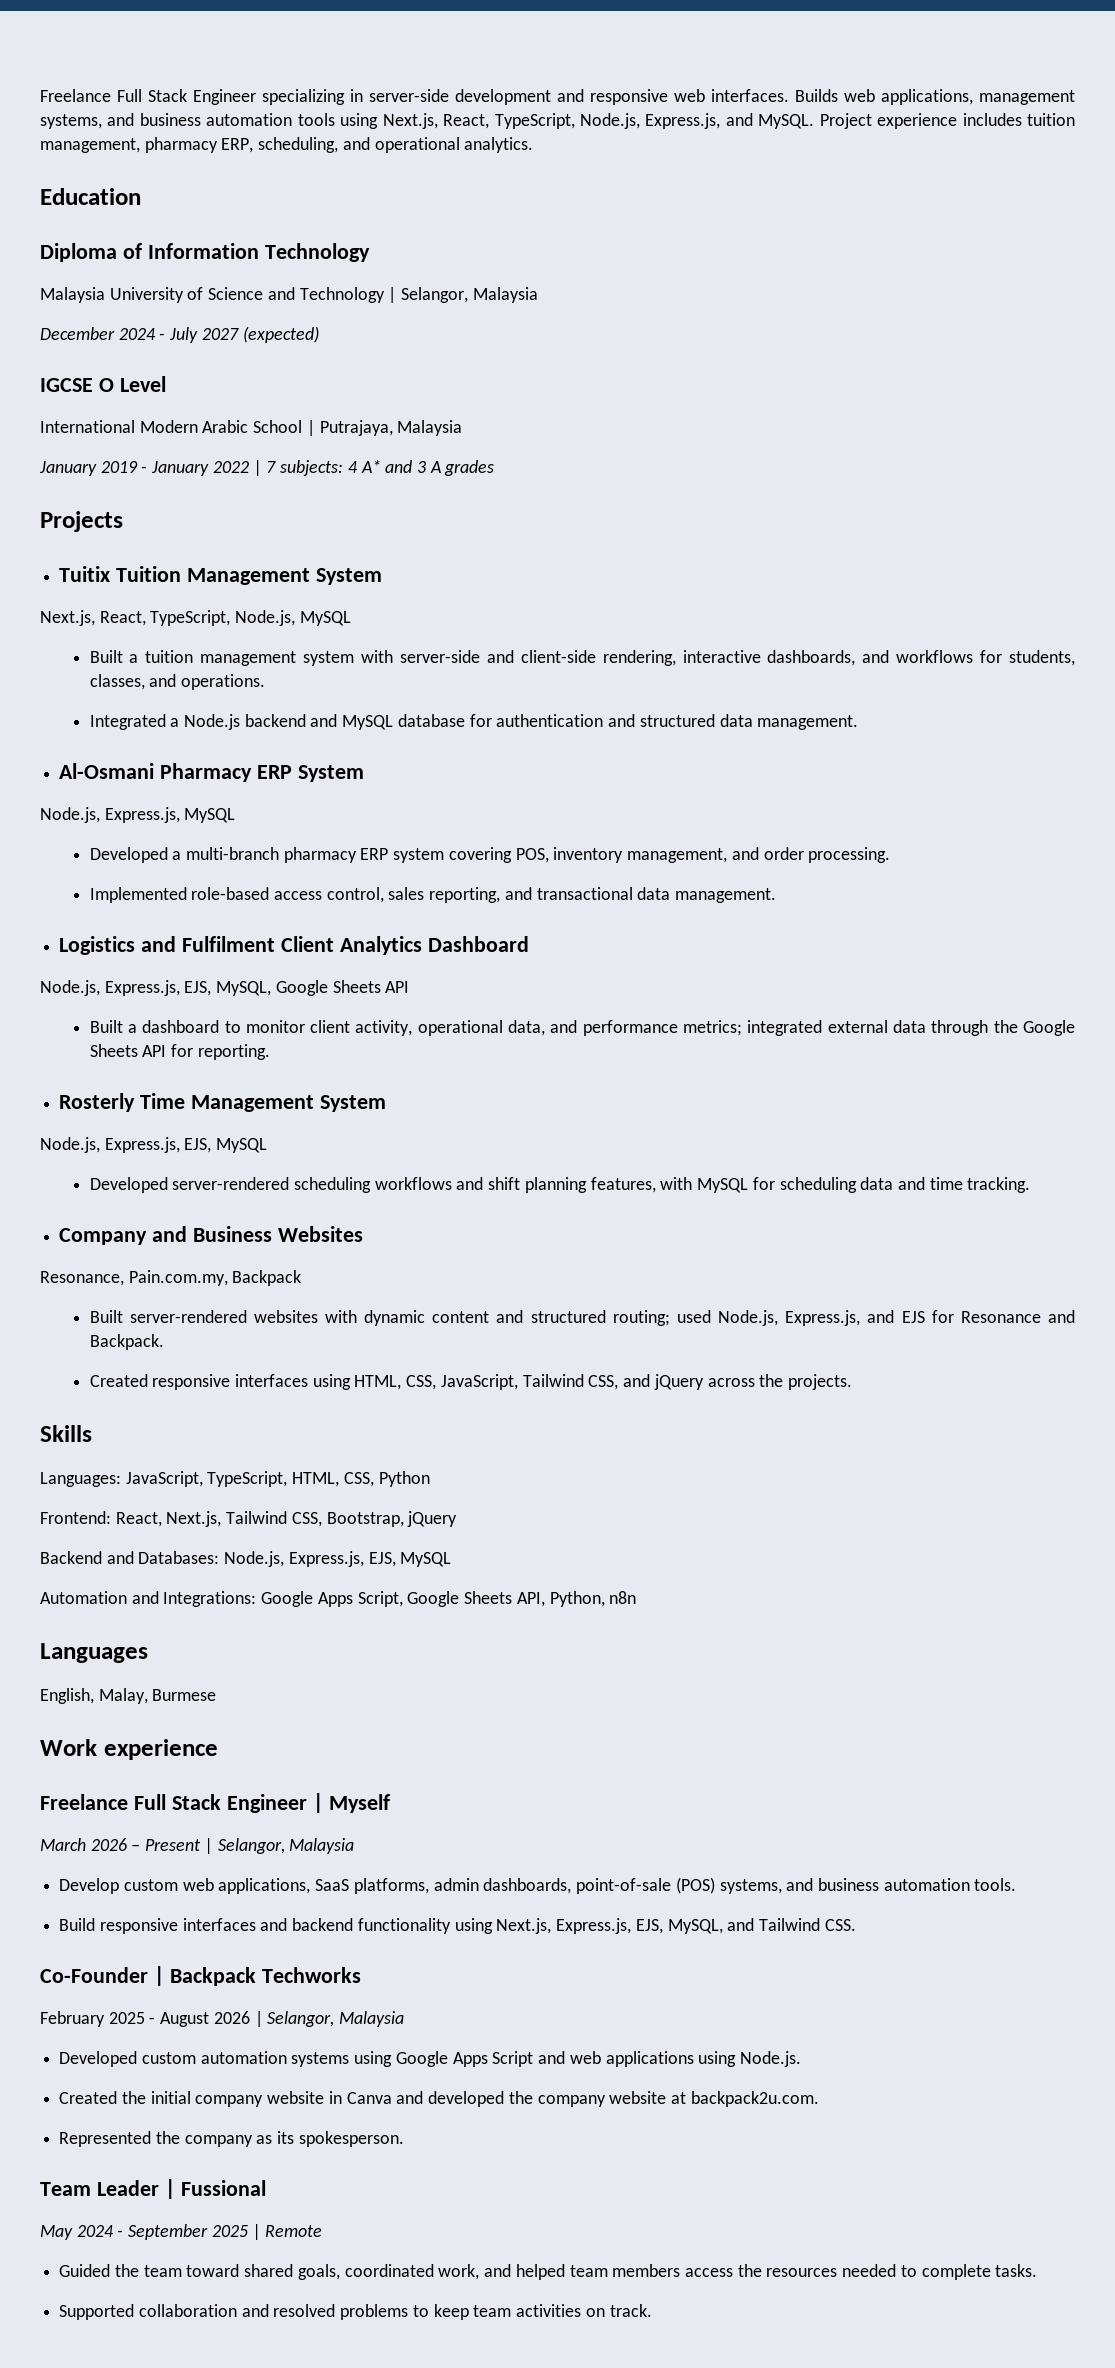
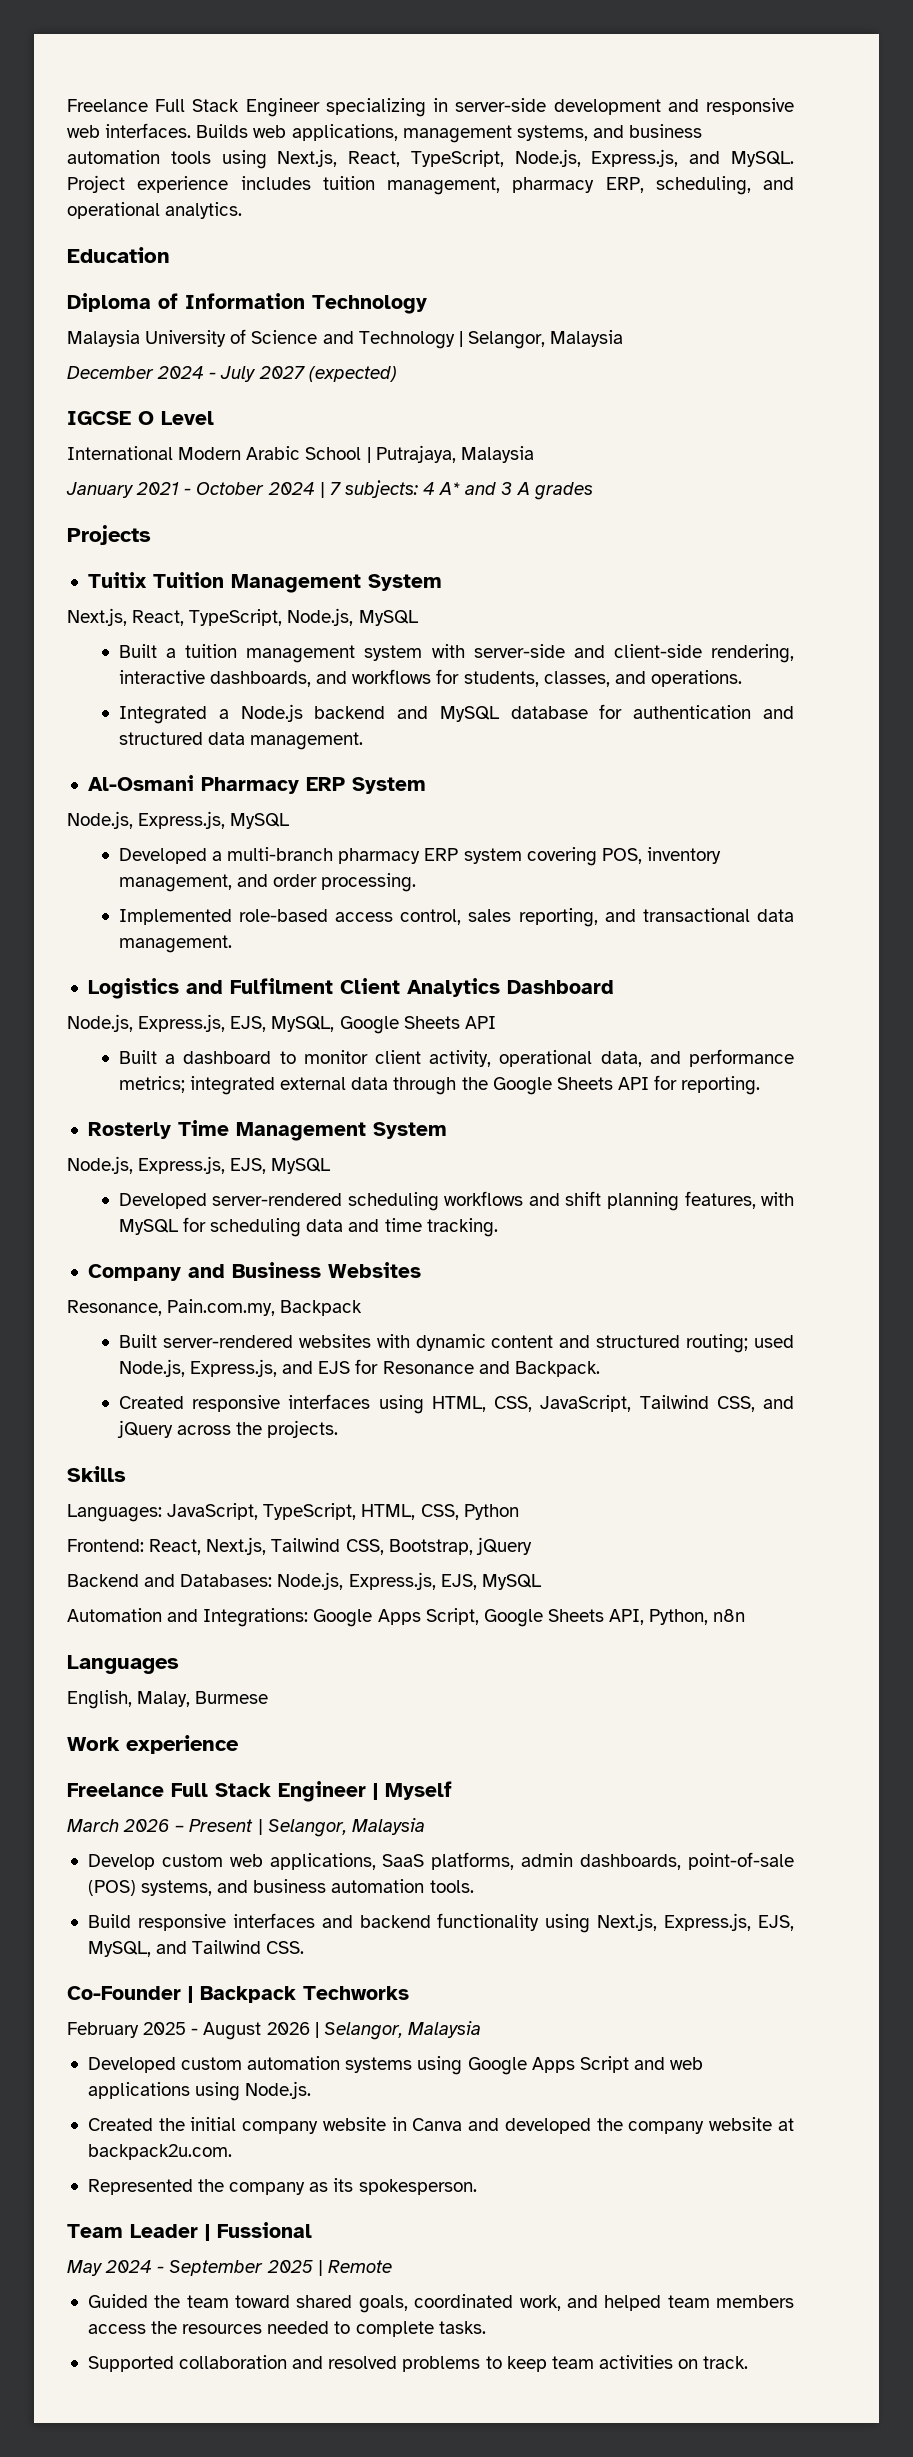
[100,461,249,476] 2019 - January 2022 -> [136,482,315,495] 2021 - October 2024

